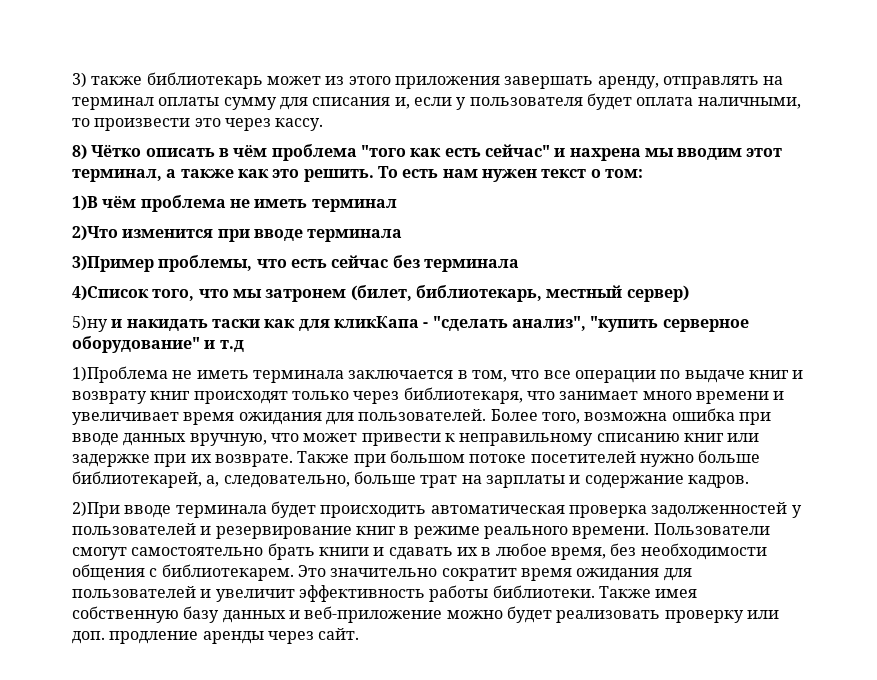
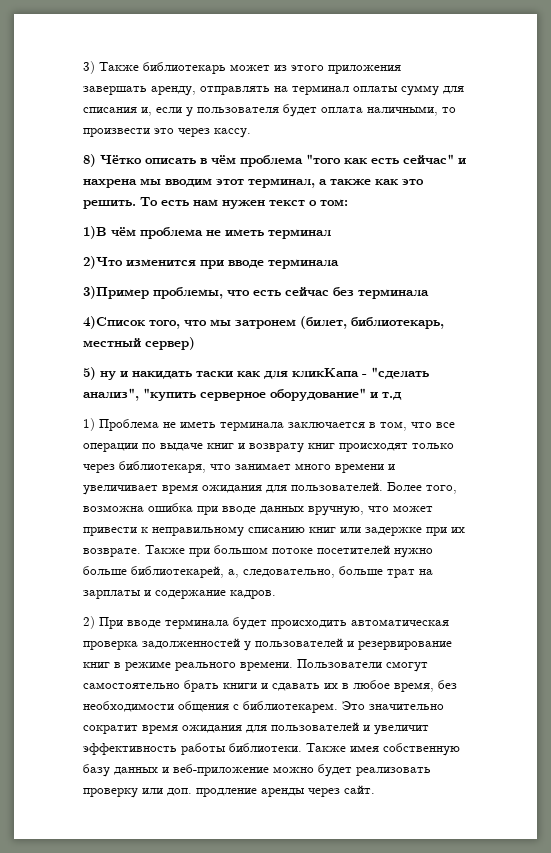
[91,76,143,85] также -> [99,62,139,71] Также
[72,315,108,332] 5)ну -> [83,367,116,380] 5) ну
[72,366,168,383] 1)Проблема -> [83,418,159,431] 1) Проблема
[72,501,120,518] 2)При -> [83,616,123,629] 2) При

